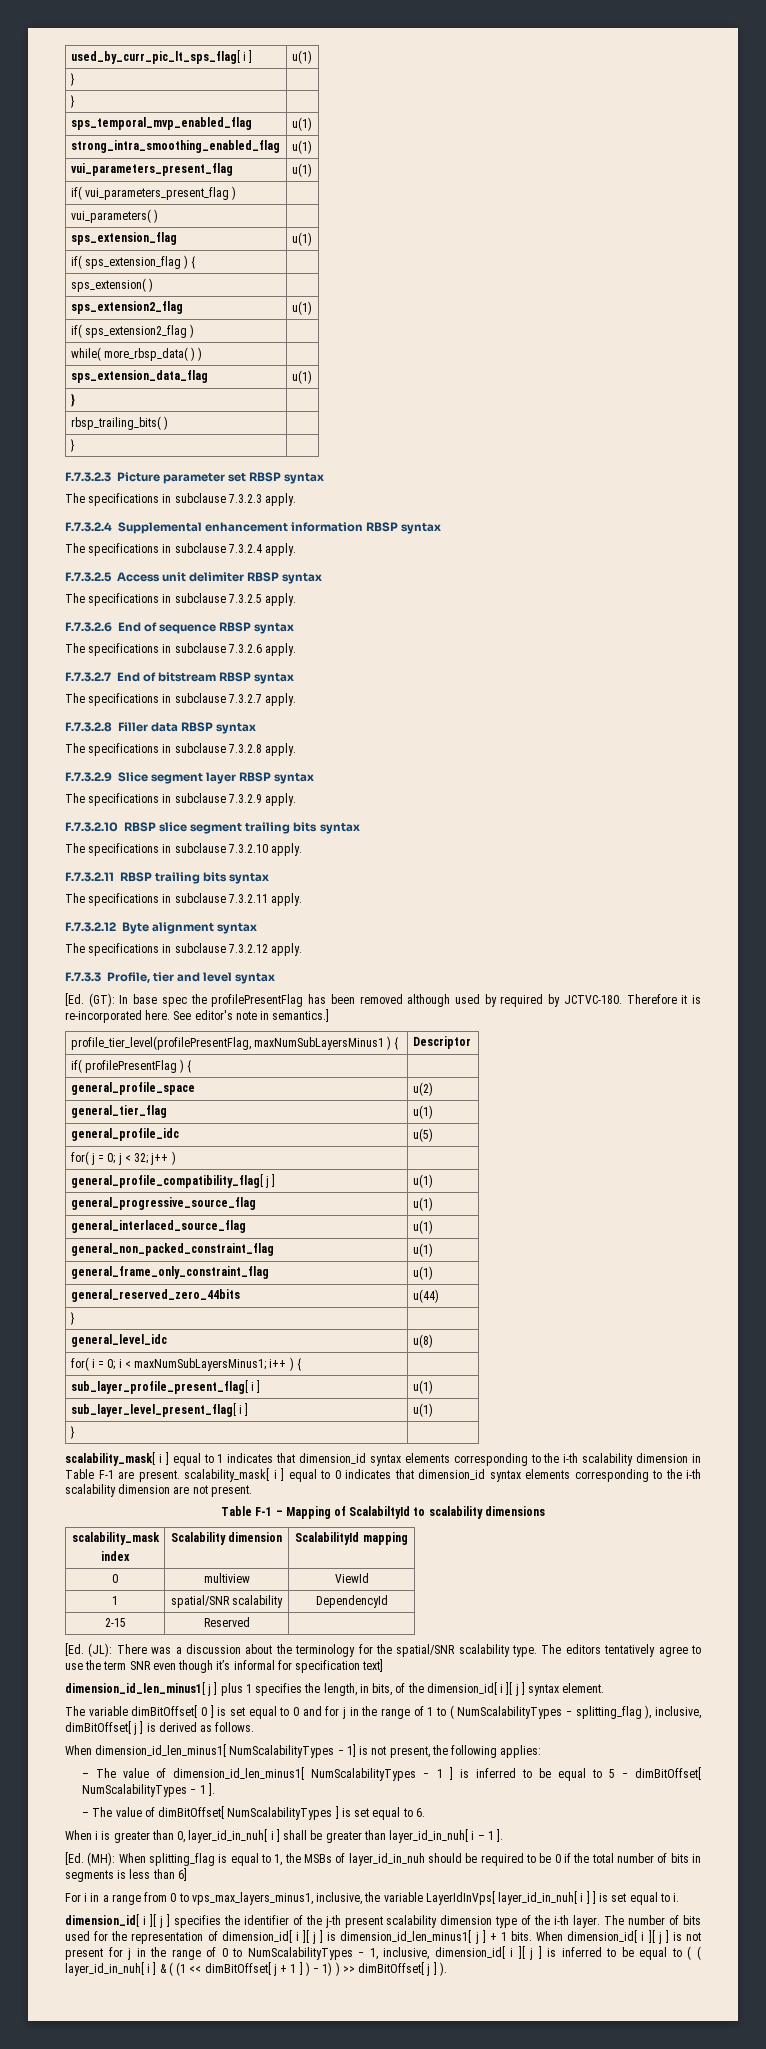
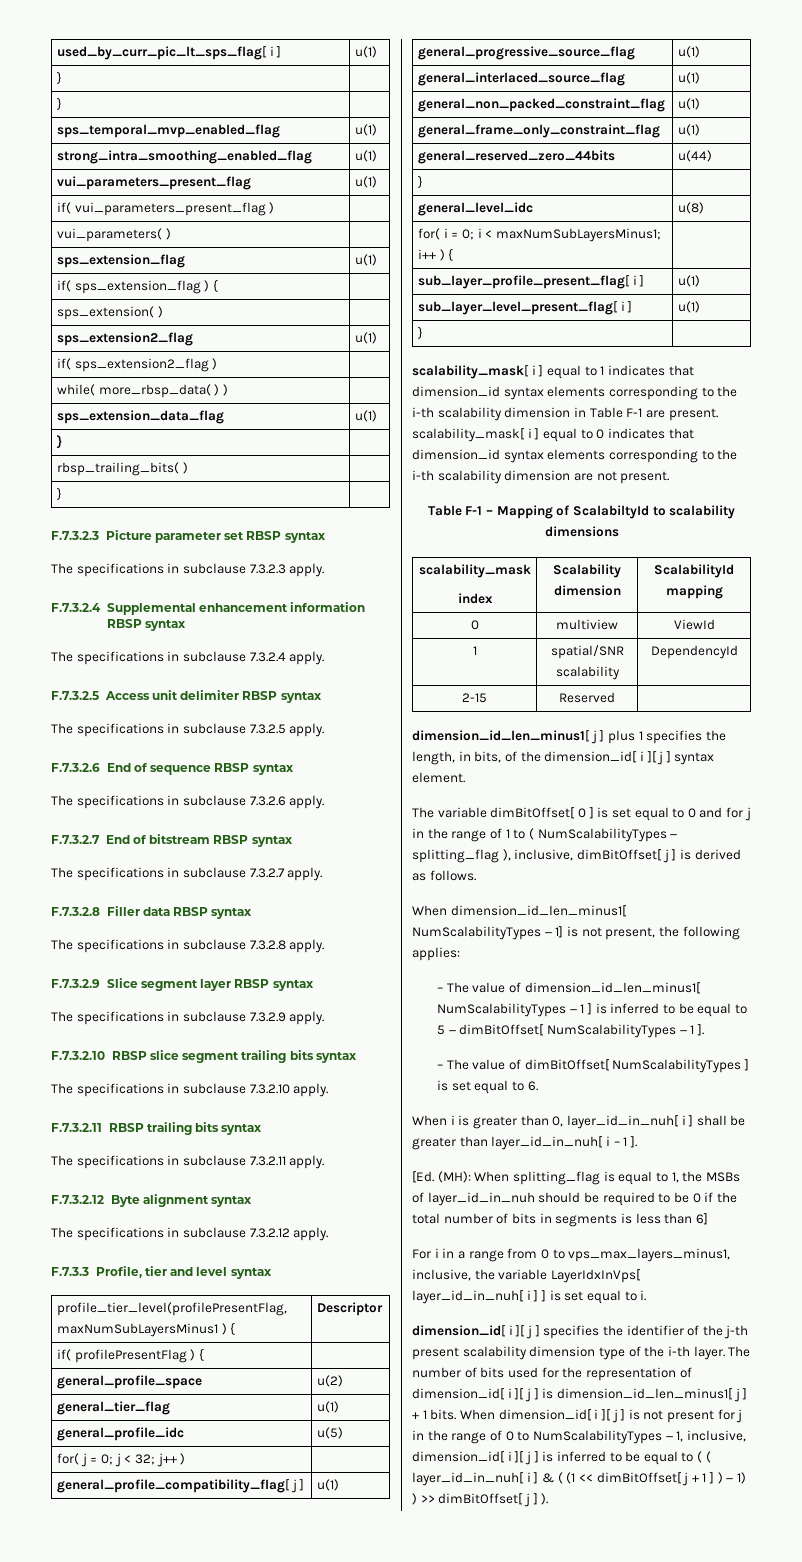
[65,993,701,1007] [65,1009,330,1023] // [Ed. (GT): In base spec the profilePresentFlag has been removed although used by required by JCTVC-180. Therefore it is re-incorporated here. See editor's note in semantics.] -> (272, 1273) none
[65,1643,702,1657] [65,1659,384,1673] // [Ed. (JL): There was a discussion about the terminology for the spatial/SNR scalability type. The editors tentatively agree to use the term SNR even though it’s informal for specification text] -> (615, 697) none
[425,1891,495,1905] LayerIdInVps[ -> [550,1269,641,1283] LayerIdxInVps[

